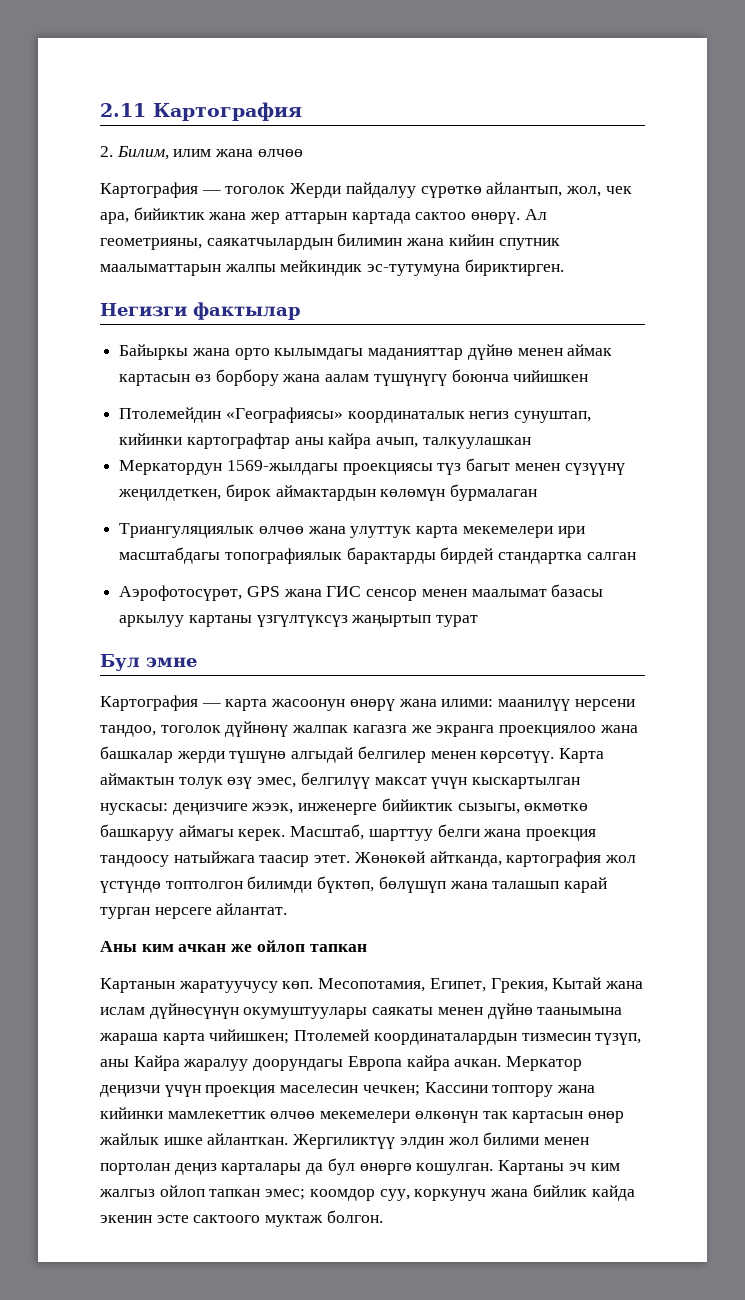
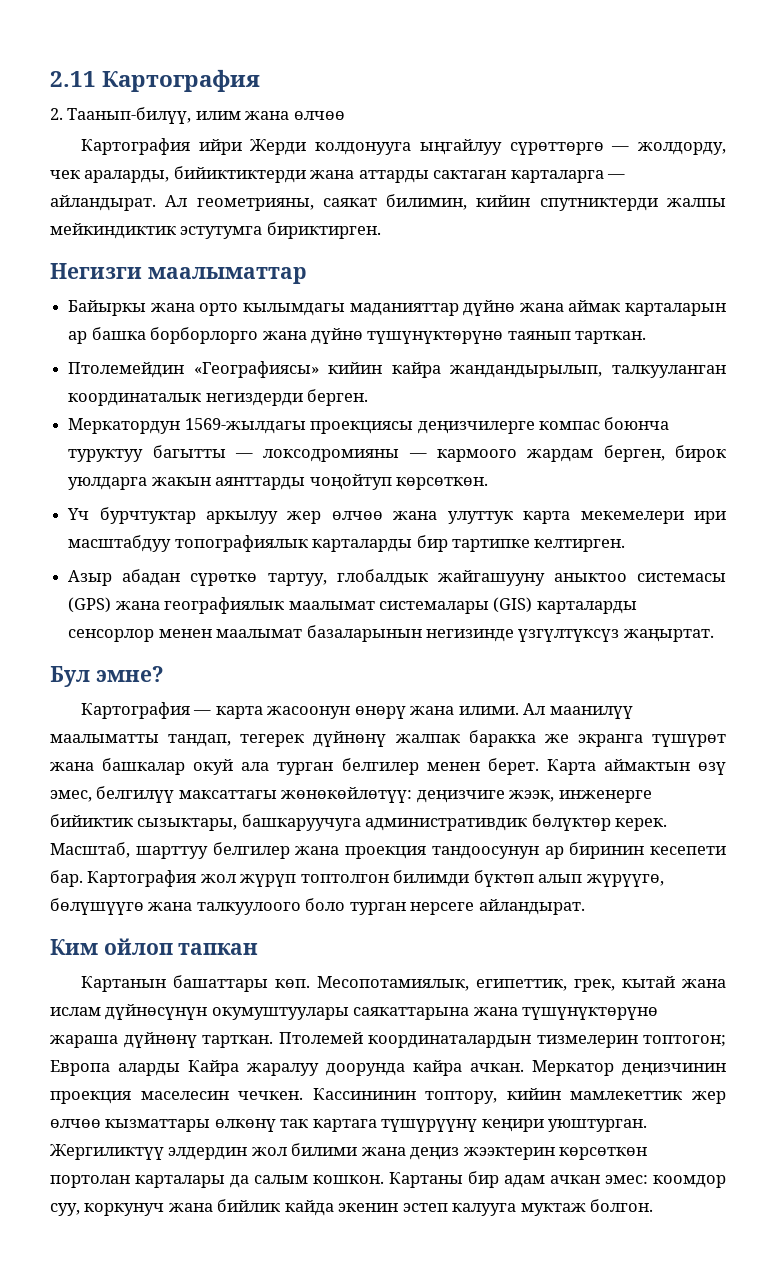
[116,146,169,160] Билим, -> [67,107,192,124] Таанып-билүү,
[201,182,632,198] [100,207,547,224] [100,233,560,250] [100,260,461,276] — тоголок Жерди пайдалуу сүрөткө айлантып, жол, чек ара, бийиктик жана жер аттарын картада сактоо өнөрү. Ал геометрияны, саякатчылардын билимин жана кийин спутник маалыматтарын жалпы мейкиндик эс-тутумуна -> [198,139,726,155] [50,166,626,183] [50,194,726,211] [50,223,263,239] ийри Жерди колдонууга ыңгайлуу сүрөттөргө — жолдорду, чек араларды, бийиктиктерди жана аттарды сактаган карталарга — айландырат. Ал геометрияны, саякат билимин, кийин спутниктерди жалпы мейкиндиктик эстутумга
[193,302,301,320] фактылар -> [147,267,307,284] маалыматтар
[517,344,613,356] [119,369,589,386] [119,407,592,423] [119,433,531,449] [119,458,625,475] [118,484,538,501] [119,523,255,538] менен аймак картасын өз борбору жана аалам түшүнүгү боюнча чийишкен // Птолемейдин «Географиясы» координаталык негиз сунуштап, кийинки картографтар аны кайра ачып, талкуулашкан // Меркатордун 1569-жылдагы проекциясы түз багыт менен сүзүүнү жеңилдеткен, бирок аймактардын көлөмүн бурмалаган // Триангуляциялык -> [519,300,727,316] [68,327,647,344] [68,361,727,378] [68,389,369,406] [68,417,670,434] [68,445,727,462] [68,474,488,490] [67,507,322,524] жана аймак карталарын ар башка борборлорго жана дүйнө түшүнүктөрүнө таянып тарткан. // Птолемейдин «Географиясы» кийин кайра жандандырылып, талкууланган координаталык негиздерди берген. // Меркатордун 1569-жылдагы проекциясы деңизчилерге компас боюнча туруктуу багытты — локсодромияны — кармоого жардам берген, бирок уюлдарга жакын аянттарды чоңойтуп көрсөткөн. // Үч бурчтуктар аркылуу жер
[119,547,636,564] [119,584,604,601] [119,615,479,627] масштабдагы топографиялык барактарды бирдей стандартка салган // Аэрофотосүрөт, GPS жана ГИС сенсор менен маалымат базасы аркылуу картаны үзгүлтүксүз жаңыртып турат -> [68,535,626,552] [68,569,727,586] [68,597,637,614] [68,625,714,642] масштабдуу топографиялык карталарды бир тартипке келтирген. // Азыр абадан сүрөткө тартуу, глобалдык жайгашууну аныктоо системасы (GPS) жана географиялык маалымат системалары (GIS) карталарды сенсорлор менен маалымат базаларынын негизинде үзгүлтүксүз жаңыртат.
[146,657,197,668] эмне -> [95,666,164,682] эмне?
[441,699,635,711] [100,725,221,737] илими: маанилүү нерсени тандоо, тоголок -> [458,703,633,719] [50,734,305,747] илими. Ал маанилүү маалыматты тандап, тегерек
[352,725,407,733] кагазга -> [468,730,536,747] баракка
[499,725,597,737] проекциялоо -> [652,734,726,747] түшүрөт
[176,747,354,763] жерди түшүнө алгыдай -> [193,759,334,775] окуй ала турган
[480,751,555,763] көрсөтүү. -> [487,758,539,775] берет.
[178,777,223,789] толук -> (690, 765) none
[374,777,581,789] [100,798,589,815] [100,824,234,841] максат үчүн кыскартылган нускасы: деңизчиге жээк, инженерге бийиктик сызыгы, өкмөткө башкаруу аймагы -> [178,787,652,803] [50,814,611,831] максаттагы жөнөкөйлөтүү: деңизчиге жээк, инженерге бийиктик сызыктары, башкаруучуга административдик бөлүктөр
[437,824,480,837] белги -> [212,842,290,859] белгилер
[100,851,637,867] [100,876,608,893] [100,903,288,919] [100,940,367,952] [100,977,644,993] [100,1003,623,1019] [99,1029,642,1045] [100,1055,583,1071] [100,1082,596,1097] [100,1107,625,1123] [99,1132,590,1149] [100,1158,620,1175] [99,1185,306,1200] тандоосу натыйжага таасир этет. Жөнөкөй айтканда, картография жол үстүндө топтолгон билимди бүктөп, бөлүшүп жана талашып карай турган нерсеге айлантат. // Аны ким ачкан же ойлоп тапкан // Картанын жаратуучусу көп. Месопотамия, Египет, Грекия, Кытай жана ислам дүйнөсүнүн окумуштуулары саякаты менен дүйнө таанымына жараша карта чийишкен; Птолемей координаталардын тизмесин түзүп, аны Кайра жаралуу доорундагы Европа кайра ачкан. Меркатор деңизчи үчүн проекция маселесин чечкен; Кассини топтору жана кийинки мамлекеттик өлчөө мекемелери өлкөнүн так картасын өнөр жайлык ишке айланткан. Жергиликтүү элдин жол билими менен портолан деңиз карталары да бул өнөргө кошулган. Картаны эч ким жалгыз ойлоп тапкан эмес; -> [431,842,726,859] [50,870,664,887] [50,898,585,915] [50,938,259,955] [80,975,726,992] [50,1004,659,1020] [50,1032,726,1048] [50,1060,726,1076] [50,1088,726,1104] [50,1119,648,1132] [50,1143,648,1160] [50,1171,648,1188] тандоосунун ар биринин кесепети бар. Картография жол жүрүп топтолгон билимди бүктөп алып жүрүүгө, бөлүшүүгө жана талкуулоого боло турган нерсеге айландырат. // Ким ойлоп тапкан // Картанын башаттары көп. Месопотамиялык, египеттик, грек, кытай жана ислам дүйнөсүнүн окумуштуулары саякаттарына жана түшүнүктөрүнө жараша дүйнөнү тарткан. Птолемей координаталардын тизмелерин топтогон; Европа аларды Кайра жаралуу доорунда кайра ачкан. Меркатор деңизчинин проекция маселесин чечкен. Кассининин топтору, кийин мамлекеттик жер өлчөө кызматтары өлкөнү так картага түшүрүүнү кеңири уюштурган. Жергиликтүү элдердин жол билими жана деңиз жээктерин көрсөткөн портолан карталары да салым кошкон. Картаны бир адам ачкан эмес:
[156,1215,261,1223] эсте сактоого -> [402,1203,517,1216] эстеп калууга

